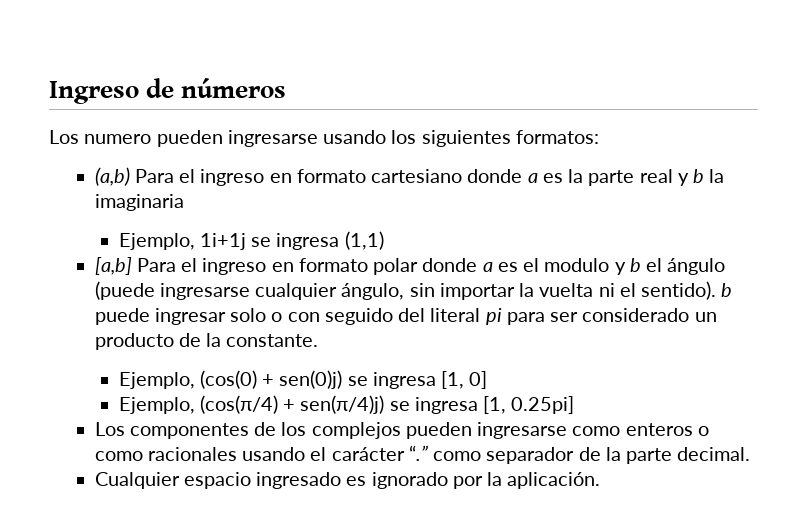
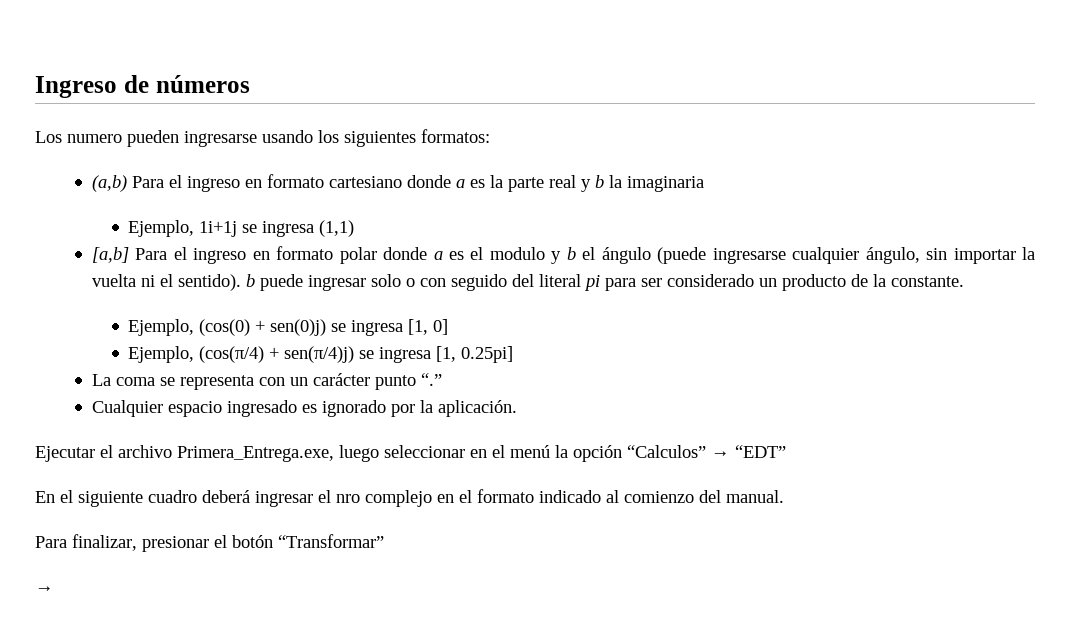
[94,422,709,439] [94,445,751,464] Los componentes de los complejos pueden ingresarse como enteros o como racionales usando el carácter “.” como separador de la parte decimal. -> [91,373,442,390] La coma se representa con un carácter punto “.”
(601, 480) none -> [35,445,786,462] [35,489,784,507] [35,534,384,552] [35,586,54,593] // Ejecutar el archivo Primera_Entrega.exe, luego seleccionar en el menú la opción “Calculos” → “EDT” // En el siguiente cuadro deberá ingresar el nro complejo en el formato indicado al comienzo del manual. // Para finalizar, presionar el botón “Transformar” // →

